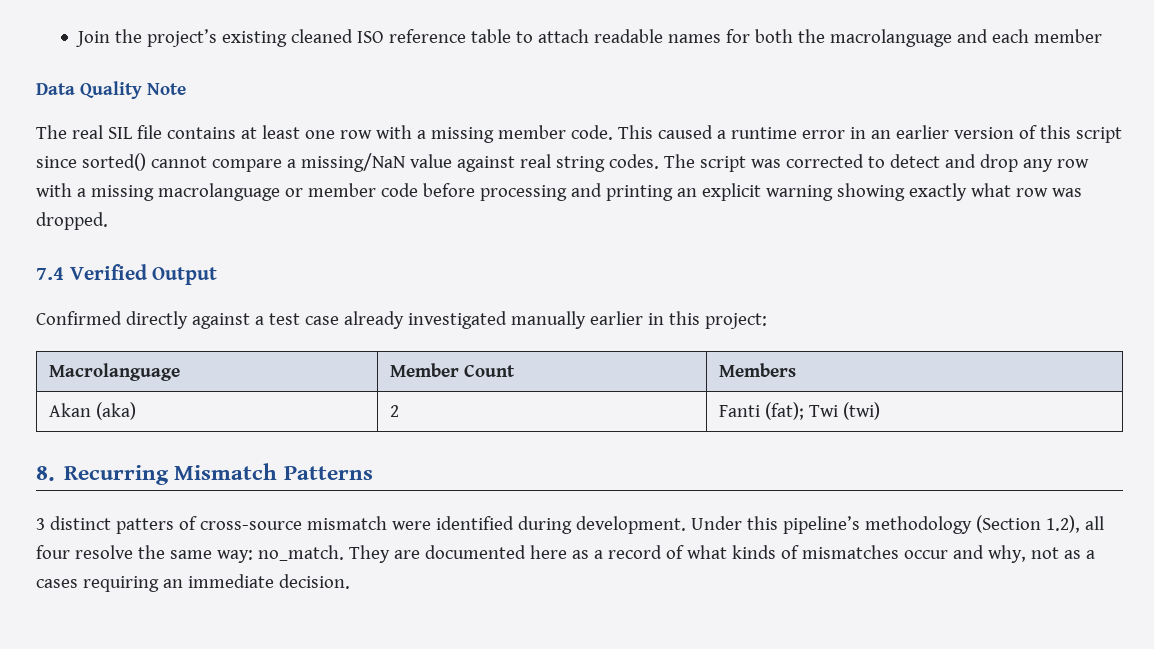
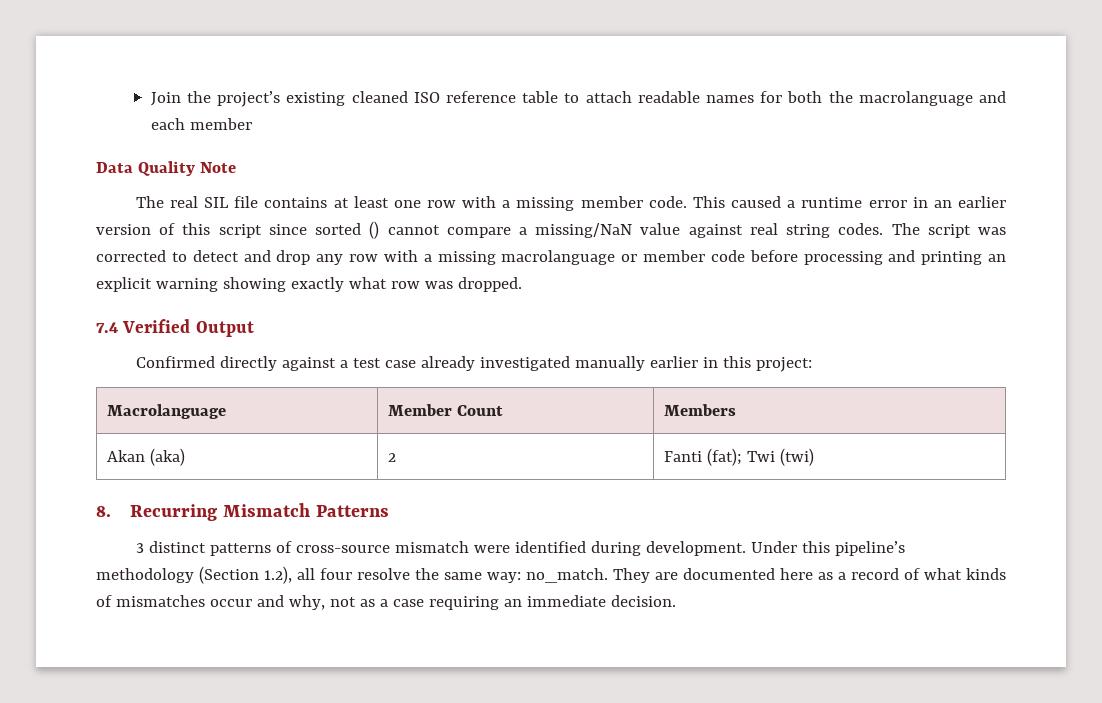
[81,153,146,171] sorted() -> [315,221,380,239] sorted ()
[115,518,174,534] patters -> [209,543,271,556] patterns
[36,579,78,588] cases -> [392,599,424,607] case

